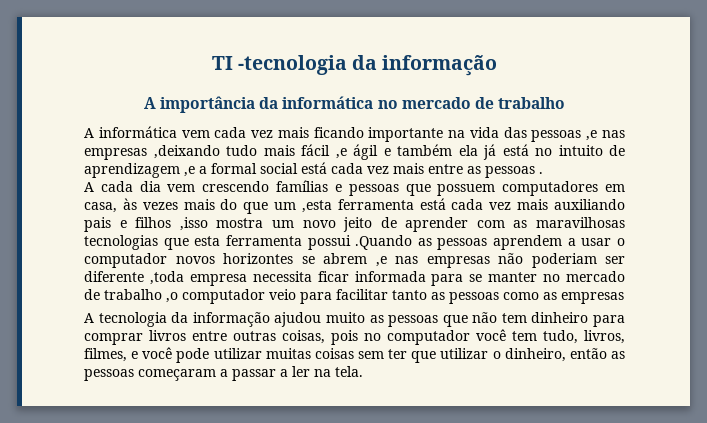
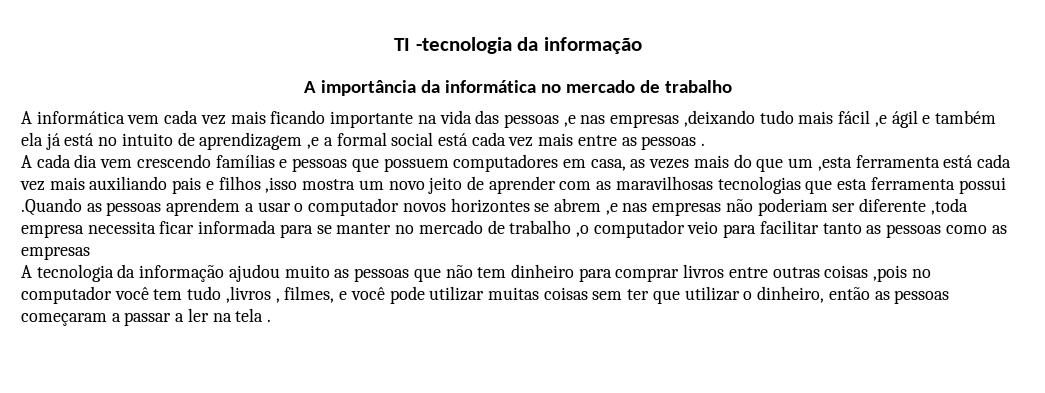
[122,198,137,210] às -> [630,159,646,168] as
[282,330,358,345] coisas, pois -> [824,265,908,282] coisas ,pois
[543,330,625,344] tudo, livros, -> [187,286,280,303] tudo ,livros ,
[335,366,363,377] tela. -> [235,308,272,322] tela .

